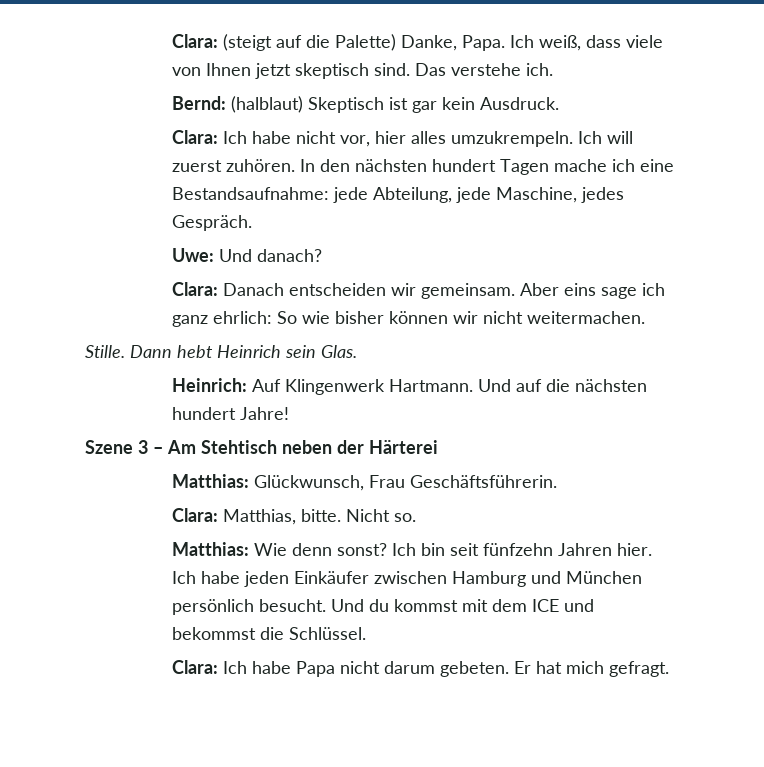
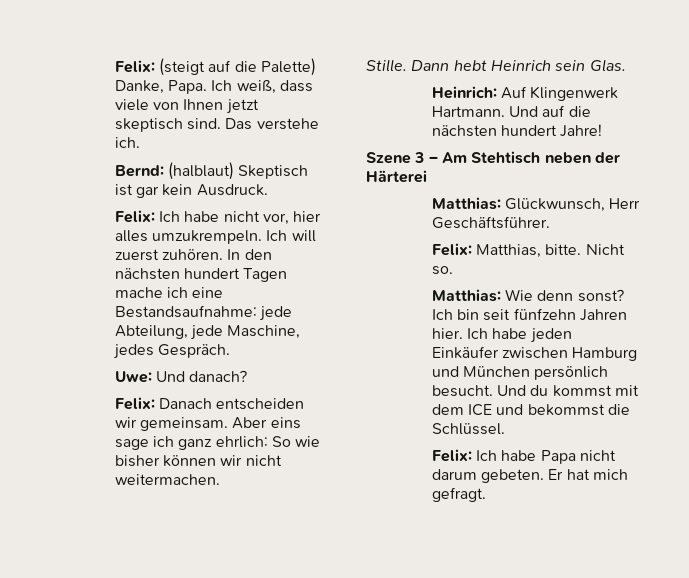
[171,34,218,48] Clara: -> [114,60,155,73] Felix:
[171,130,218,144] Clara: -> [114,210,155,223] Felix:
[171,282,218,296] Clara: -> [114,397,155,410] Felix:
[368,475,557,488] [171,508,218,522] Frau Geschäftsführerin. // Clara: -> [609,198,641,209] [431,216,550,229] [431,243,472,256] Herr Geschäftsführer. // Felix:
[171,660,218,674] Clara: -> [431,449,472,462] Felix:

